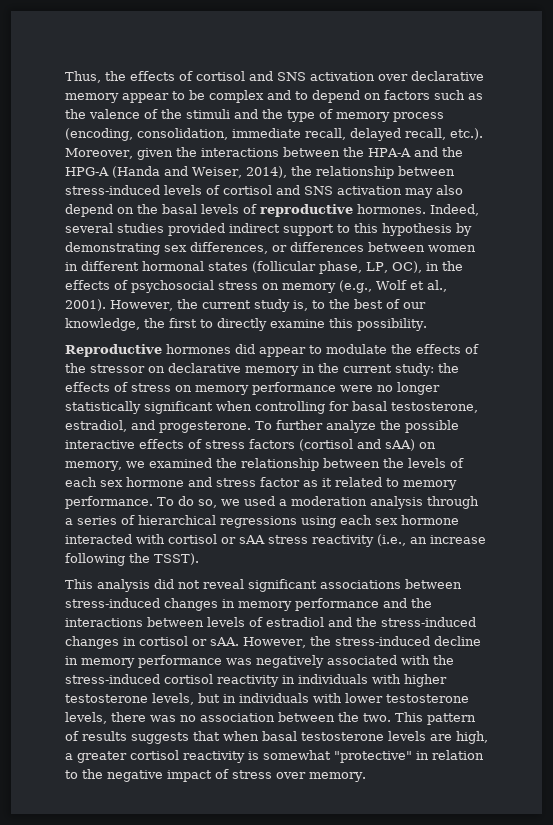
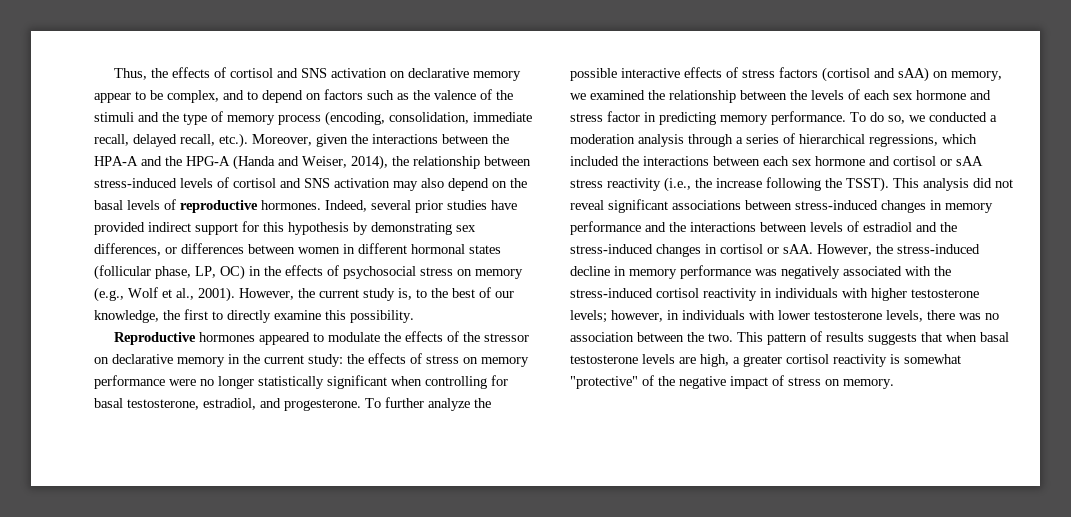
[378,74,408,81] over -> [389,71,405,78] on
[209,90,264,103] complex -> [167,90,219,103] complex,
[117,223,164,233] studies -> [415,200,517,213] prior studies have
[337,224,350,233] to -> [242,221,259,232] for
[391,261,422,273] OC), -> [220,265,245,280] OC)
[235,344,306,357] did appear -> [258,332,310,345] appeared
[303,477,399,487] as it related to -> [644,112,716,125] in predicting
[244,496,275,506] used -> [929,112,987,122] conducted
[220,515,459,528] [65,534,165,544] regressions using each sex hormone interacted with -> [869,134,977,147] [570,156,890,166] regressions, which included the interactions between each sex hormone and
[410,537,427,544] an -> [695,178,712,188] the
(199, 559) // -> (889, 184) none
[152,693,220,705] levels, but -> [570,310,663,323] levels; however,
[416,750,484,760] [65,770,78,779] in relation to -> [642,375,654,386] of
[276,772,306,779] over -> [825,379,840,386] on

